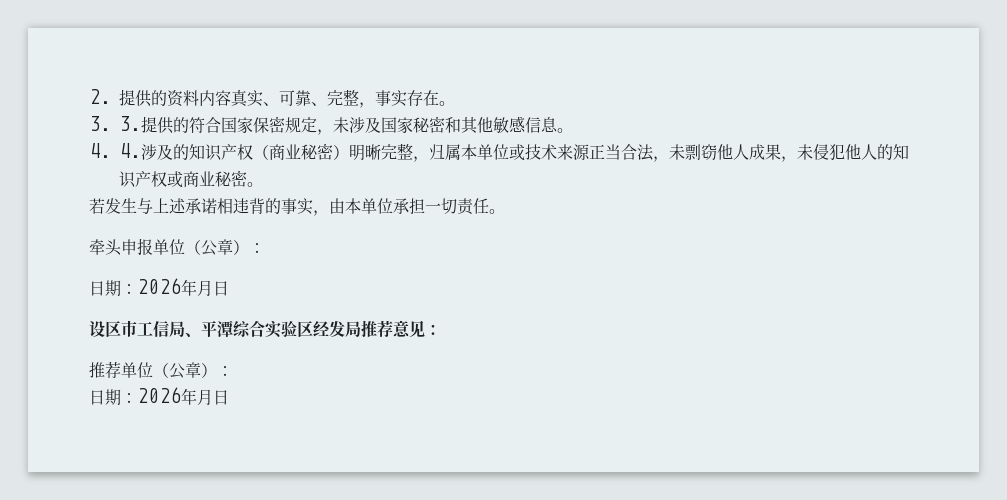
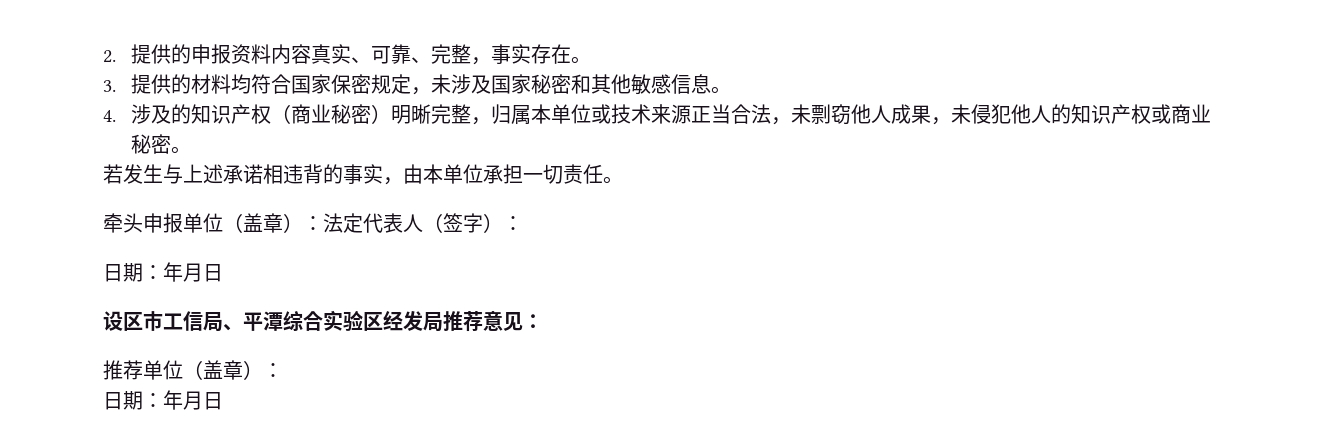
(167, 98) none -> [190,44,231,64] 申报
[119,116,189,134] 3.提供的 -> [130,74,251,94] 提供的材料均
[119,143,141,158] 4. -> (116, 116) none
[201,239,265,256] [89,278,181,296] 公章）： // 日期：2026 -> [243,213,523,233] [103,263,163,282] 盖章）：法定代表人（签字）： // 日期：
[169,362,233,379] [89,387,181,405] 公章）： // 日期：2026 -> [203,360,283,380] [103,391,163,410] 盖章）： // 日期：

